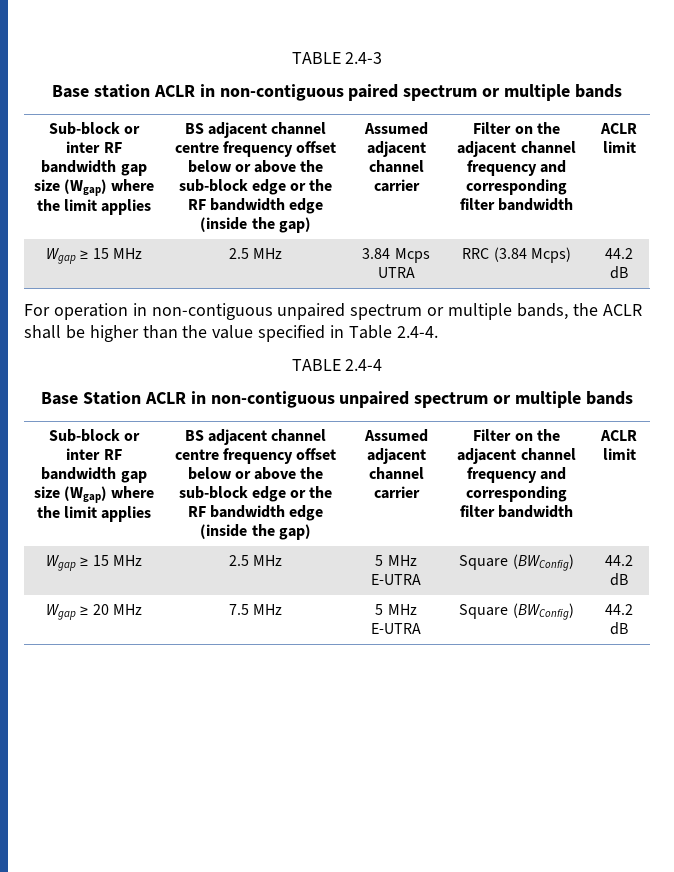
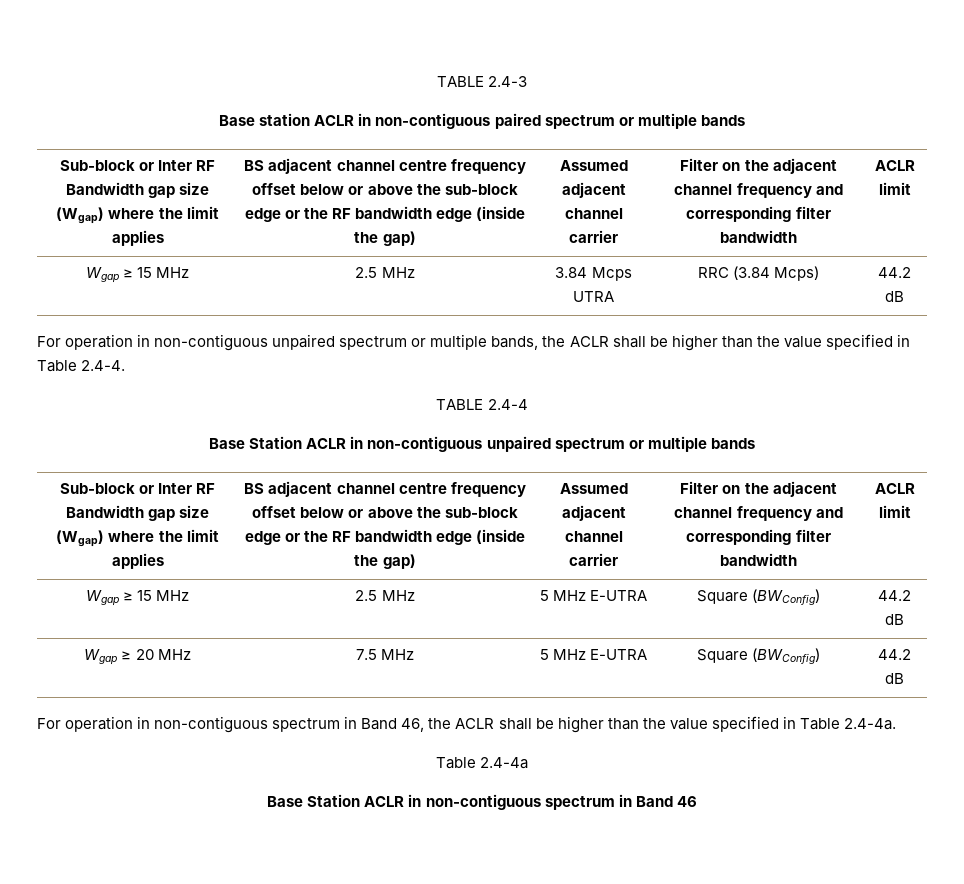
[66,141,122,153] [41,160,117,173] inter RF bandwidth -> [158,160,216,171] [65,182,144,195] Inter RF Bandwidth
[66,448,122,460] [41,467,117,480] inter RF bandwidth -> [158,483,216,494] [65,505,144,518] Inter RF Bandwidth
(628, 628) none -> [37,716,896,733] [435,757,529,769] [267,794,697,810] // For operation in non-contiguous spectrum in Band 46, the ACLR shall be higher than the value specified in Table 2.4-4a. // Table 2.4-4a // Base Station ACLR in non-contiguous spectrum in Band 46

